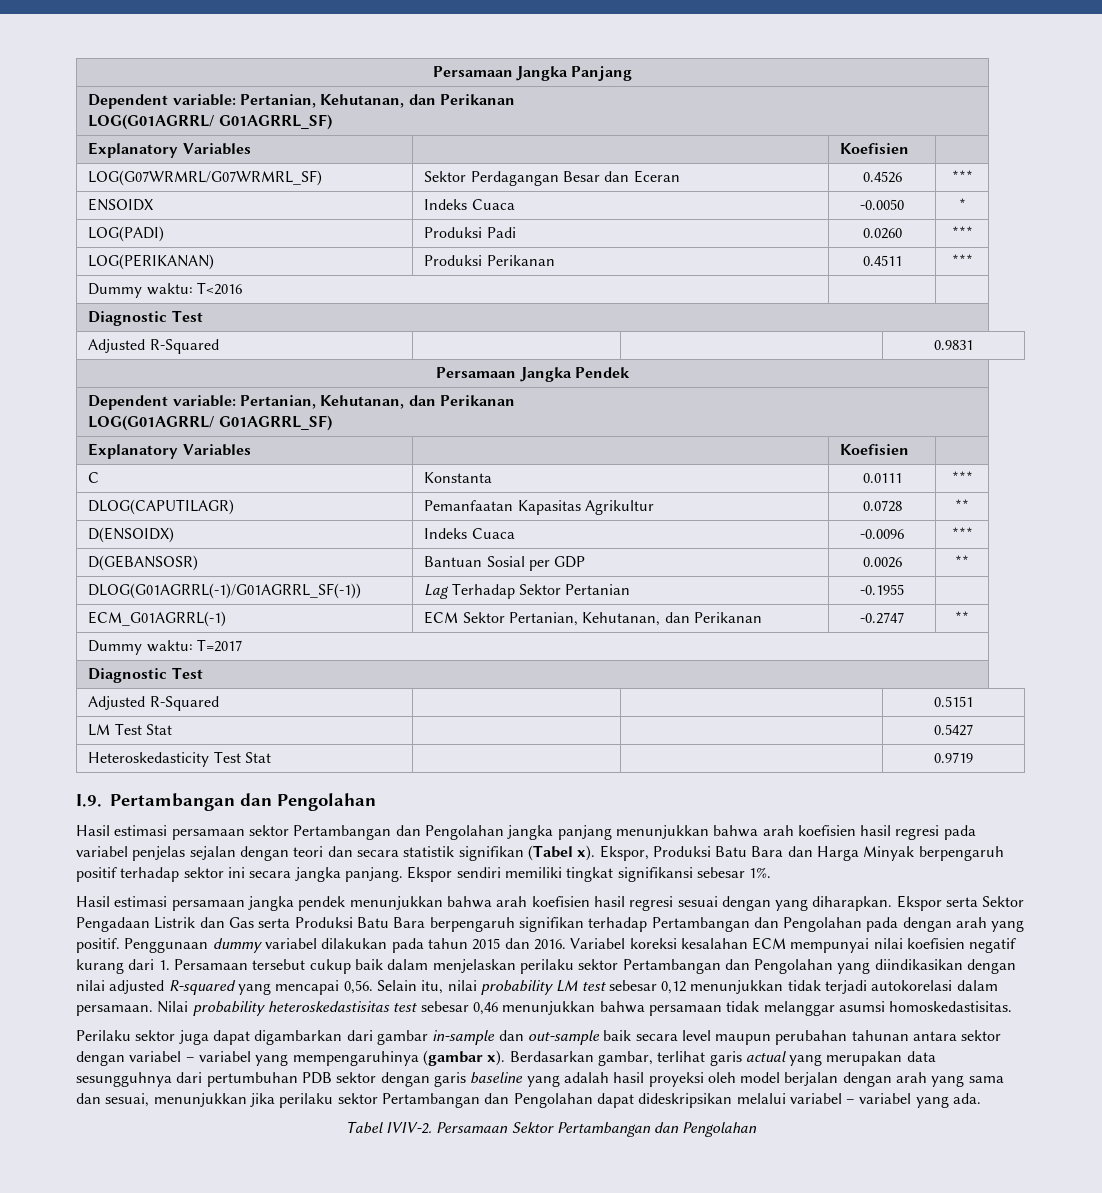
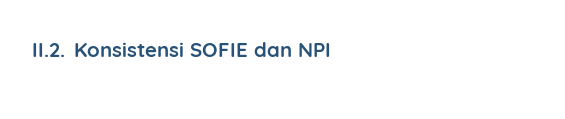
[432,66,633,81] [88,94,515,109] [88,114,332,130] [88,142,251,158] [840,143,910,154] [88,170,323,186] [424,170,680,186] [862,171,902,183] [951,170,973,182] [88,198,155,211] [424,199,515,210] [860,199,904,210] [958,198,966,210] [88,226,165,242] [424,227,516,238] [862,228,902,239] [951,226,973,238] [88,254,215,270] [424,255,555,266] [862,255,902,266] [951,254,973,266] [88,282,243,298] [88,310,203,326] [88,339,219,354] [934,340,973,350] [436,367,630,382] [88,395,515,410] [88,415,332,431] [88,443,251,459] [840,444,910,455] [88,472,100,483] [424,472,493,483] [862,473,902,483] [951,471,973,483] [88,499,235,515] [424,500,655,515] [862,500,902,512] [955,499,969,511] [88,527,175,543] [424,528,515,539] [860,529,904,539] [951,527,973,539] [88,555,199,571] [424,556,586,571] [862,557,902,568] [955,555,969,567] [88,583,362,599] [424,583,631,599] [860,584,904,595] [88,611,227,627] [424,611,762,626] [860,612,904,624] [955,611,969,623] [88,639,243,655] [88,667,203,683] [88,696,219,711] [934,696,973,707] [88,723,173,736] [934,724,973,736] [88,751,272,767] [934,752,973,763] [76,793,376,811] [76,825,976,840] [76,845,1004,861] [76,866,772,882] [76,895,1025,911] [76,917,1025,932] [76,937,1017,953] [76,959,1017,974] [76,980,998,995] [76,1001,1013,1016] [76,1030,1002,1045] [76,1050,936,1066] [76,1072,1004,1087] [76,1093,982,1108] [345,1121,758,1137] Persamaan Jangka Panjang // Dependent variable: Pertanian, Kehutanan, dan Perikanan // LOG(G01AGRRL/ G01AGRRL_SF) // Explanatory Variables | | Koefisien | // LOG(G07WRMRL/G07WRMRL_SF) | Sektor Perdagangan Besar dan Eceran | 0.4526 | *** // ENSOIDX | Indeks Cuaca | -0.0050 | * // LOG(PADI) | Produksi Padi | 0.0260 | *** // LOG(PERIKANAN) | Produksi Perikanan | 0.4511 | *** // Dummy waktu: T<2016 | | // Diagnostic Test // Adjusted R-Squared | | | 0.9831 // Persamaan Jangka Pendek // Dependent variable: Pertanian, Kehutanan, dan Perikanan // LOG(G01AGRRL/ G01AGRRL_SF) // Explanatory Variables | | Koefisien | // C | Konstanta | 0.0111 | *** // DLOG(CAPUTILAGR) | Pemanfaatan Kapasitas Agrikultur | 0.0728 | ** // D(ENSOIDX) | Indeks Cuaca | -0.0096 | *** // D(GEBANSOSR) | Bantuan Sosial per GDP | 0.0026 | ** // DLOG(G01AGRRL(-1)/G01AGRRL_SF(-1)) | Lag Terhadap Sektor Pertanian | -0.1955 | // ECM_G01AGRRL(-1) | ECM Sektor Pertanian, Kehutanan, dan Perikanan | -0.2747 | ** // Dummy waktu: T=2017 // Diagnostic Test // Adjusted R-Squared | | | 0.5151 // LM Test Stat | | | 0.5427 // Heteroskedasticity Test Stat | | | 0.9719 // I.9. Pertambangan dan Pengolahan // Hasil estimasi persamaan sektor Pertambangan dan Pengolahan jangka panjang menunjukkan bahwa arah koefisien hasil regresi pada variabel penjelas sejalan dengan teori dan secara statistik signifikan (Tabel x). Ekspor, Produksi Batu Bara dan Harga Minyak berpengaruh positif terhadap sektor ini secara jangka panjang. Ekspor sendiri memiliki tingkat signifikansi sebesar 1%. // Hasil estimasi persamaan jangka pendek menunjukkan bahwa arah koefisien hasil regresi sesuai dengan yang diharapkan. Ekspor serta Sektor Pengadaan Listrik dan Gas serta Produksi Batu Bara berpengaruh signifikan terhadap Pertambangan dan Pengolahan pada dengan arah yang positif. Penggunaan dummy variabel dilakukan pada tahun 2015 dan 2016. Variabel koreksi kesalahan ECM mempunyai nilai koefisien negatif kurang dari 1. Persamaan tersebut cukup baik dalam menjelaskan perilaku sektor Pertambangan dan Pengolahan yang diindikasikan dengan nilai adjusted R-squared yang mencapai 0,56. Selain itu, nilai probability LM test sebesar 0,12 menunjukkan tidak terjadi autokorelasi dalam persamaan. Nilai probability heteroskedastisitas test sebesar 0,46 menunjukkan bahwa persamaan tidak melanggar asumsi homoskedastisitas. // Perilaku sektor juga dapat digambarkan dari gambar in-sample dan out-sample baik secara level maupun perubahan tahunan antara sektor dengan variabel – variabel yang mempengaruhinya (gambar x). Berdasarkan gambar, terlihat garis actual yang merupakan data sesungguhnya dari pertumbuhan PDB sektor dengan garis baseline yang adalah hasil proyeksi oleh model berjalan dengan arah yang sama dan sesuai, menunjukkan jika perilaku sektor Pertambangan dan Pengolahan dapat dideskripsikan melalui variabel – variabel yang ada. // Tabel IVIV-2. Persamaan Sektor Pertambangan dan Pengolahan -> [32,42,332,57] II.2. Konsistensi SOFIE dan NPI

